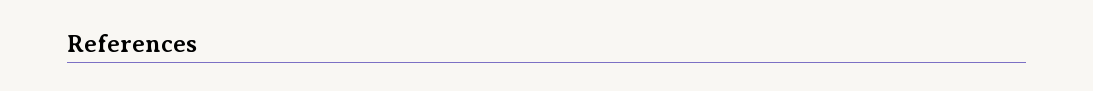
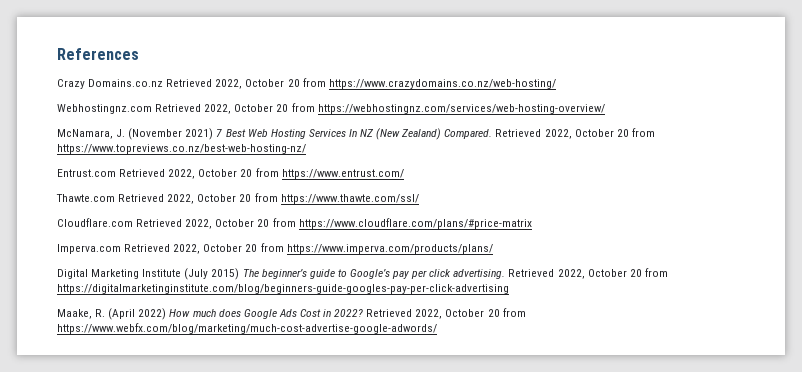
(197, 43) none -> [57,78,556,89] [57,103,605,114] [57,128,655,140] [57,144,306,154] [57,168,404,179] [56,193,419,204] [57,218,532,229] [57,243,493,254] [57,268,668,280] [57,284,509,294] [57,308,526,320] [57,323,437,334] // Crazy Domains.co.nz Retrieved 2022, October 20 from https://www.crazydomains.co.nz/web-hosting/ // Webhostingnz.com Retrieved 2022, October 20 from https://webhostingnz.com/services/web-hosting-overview/ // McNamara, J. (November 2021) 7 Best Web Hosting Services In NZ (New Zealand) Compared. Retrieved 2022, October 20 from https://www.topreviews.co.nz/best-web-hosting-nz/ // Entrust.com Retrieved 2022, October 20 from https://www.entrust.com/ // Thawte.com Retrieved 2022, October 20 from https://www.thawte.com/ssl/ // Cloudflare.com Retrieved 2022, October 20 from https://www.cloudflare.com/plans/#price-matrix // Imperva.com Retrieved 2022, October 20 from https://www.imperva.com/products/plans/ // Digital Marketing Institute (July 2015) The beginner’s guide to Google’s pay per click advertising. Retrieved 2022, October 20 from https://digitalmarketinginstitute.com/blog/beginners-guide-googles-pay-per-click-advertising // Maake, R. (April 2022) How much does Google Ads Cost in 2022? Retrieved 2022, October 20 from https://www.webfx.com/blog/marketing/much-cost-advertise-google-adwords/

